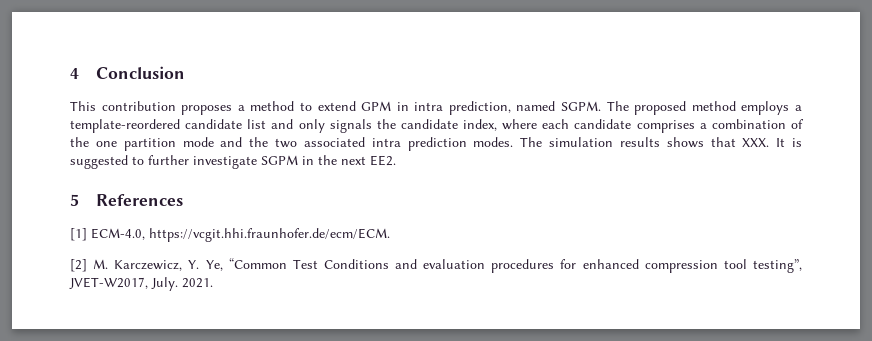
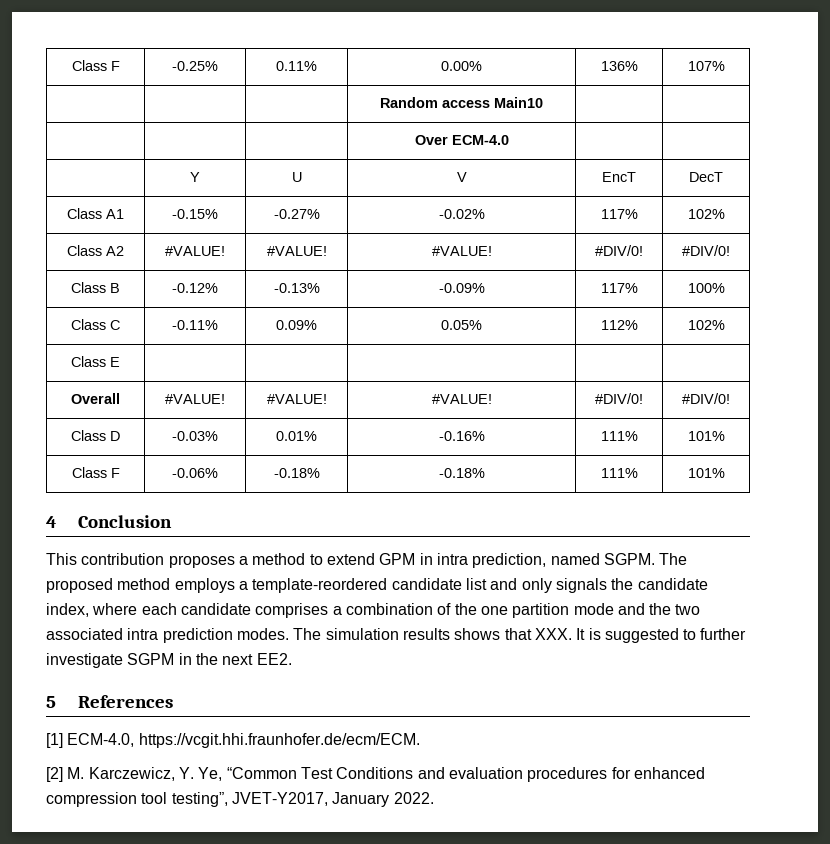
(70, 73) none -> [71,60,120,71] [172,61,218,71] [276,61,317,71] [441,61,482,71] [600,61,638,71] [687,61,725,71] [380,97,543,108] [414,135,509,145] [190,172,200,182] [291,172,302,182] [456,172,467,182] [602,172,636,182] [689,172,723,182] [67,208,124,219] [172,209,218,219] [273,209,320,219] [438,209,485,219] [600,209,638,219] [687,209,725,219] [67,245,124,256] [165,246,225,256] [266,246,327,256] [431,246,492,256] [595,245,643,256] [682,245,730,256] [71,282,120,293] [172,283,218,293] [273,283,320,293] [438,283,485,293] [600,283,638,293] [687,283,725,293] [71,319,120,330] [172,320,218,330] [276,320,317,330] [441,320,482,330] [600,320,638,330] [687,320,725,330] [71,356,120,367] [71,393,120,404] [165,394,225,404] [266,394,327,404] [431,394,492,404] [595,393,643,404] [682,393,730,404] [71,430,120,441] [172,431,218,441] [276,431,317,441] [438,431,485,441] [600,431,638,441] [687,431,725,441] [71,467,120,478] [172,468,218,478] [273,468,320,478] [438,468,485,478] [600,468,638,478] [687,468,725,478] Class F | -0.25% | 0.11% | 0.00% | 136% | 107% // | | | Random access Main10 | | // | | | Over ECM-4.0 | | // | Y | U | V | EncT | DecT // Class A1 | -0.15% | -0.27% | -0.02% | 117% | 102% // Class A2 | #VALUE! | #VALUE! | #VALUE! | #DIV/0! | #DIV/0! // Class B | -0.12% | -0.13% | -0.09% | 117% | 100% // Class C | -0.11% | 0.09% | 0.05% | 112% | 102% // Class E | | | | | // Overall | #VALUE! | #VALUE! | #VALUE! | #DIV/0! | #DIV/0! // Class D | -0.03% | 0.01% | -0.16% | 111% | 101% // Class F | -0.06% | -0.18% | -0.18% | 111% | 101% //
[69,277,213,291] JVET-W2017, July. 2021. -> [231,792,434,807] JVET-Y2017, January 2022.

